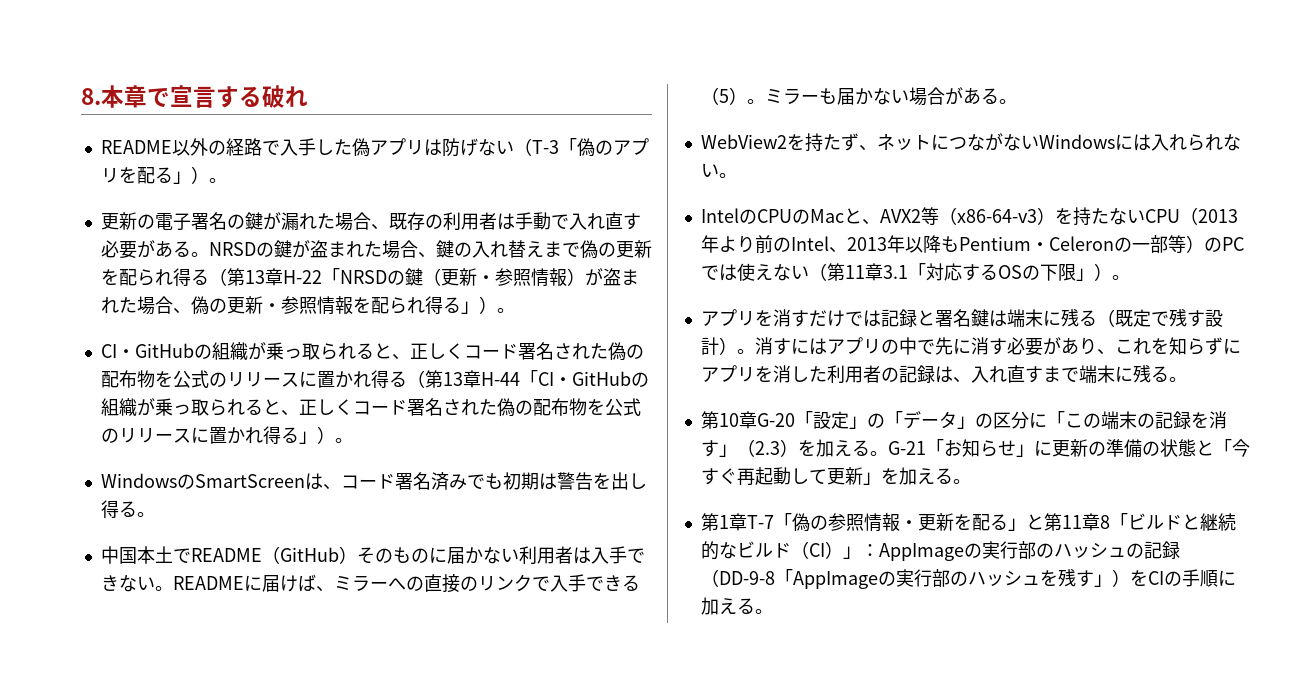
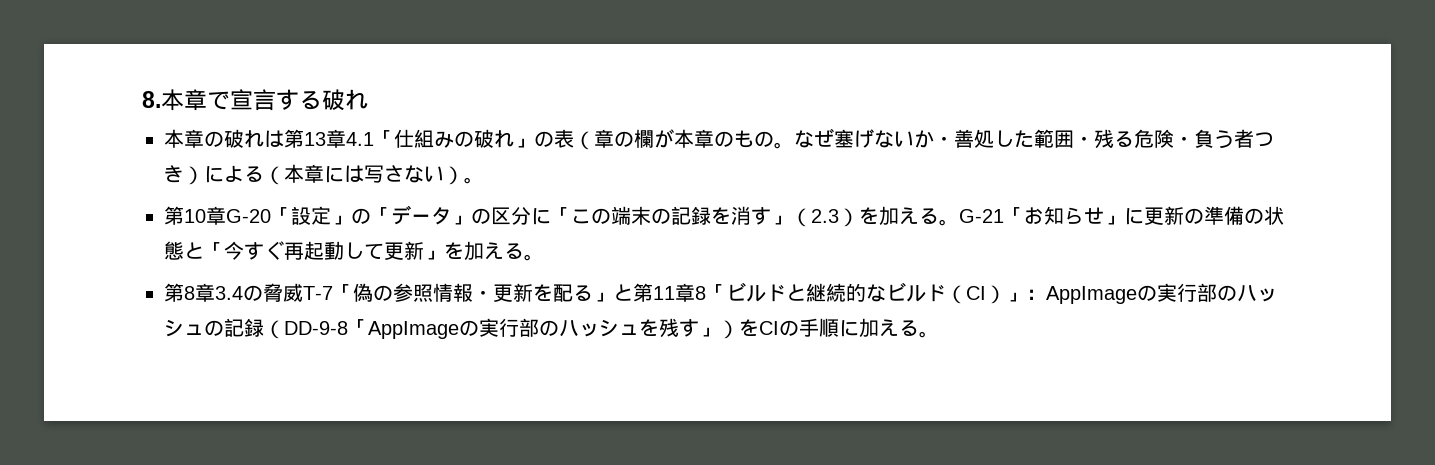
[100,138,649,157] [100,166,227,184] [100,212,641,231] [100,240,652,259] [100,268,639,287] [100,296,515,315] [100,342,644,361] [100,370,649,388] [100,398,641,417] [100,426,353,444] [100,472,647,490] [100,500,155,518] [100,546,645,564] [100,574,640,593] [700,87,1017,106] [700,133,1241,152] [700,163,737,178] [700,207,1238,226] [700,235,1244,253] [700,263,1130,281] [700,309,1223,327] [700,337,1241,356] [700,365,1169,383] README以外の経路で入手した偽アプリは防げない（T-3「偽のアプリを配る」）。 // 更新の電子署名の鍵が漏れた場合、既存の利用者は手動で入れ直す必要がある。NRSDの鍵が盗まれた場合、鍵の入れ替えまで偽の更新を配られ得る（第13章H-22「NRSDの鍵（更新・参照情報）が盗まれた場合、偽の更新・参照情報を配られ得る」）。 // CI・GitHubの組織が乗っ取られると、正しくコード署名された偽の配布物を公式のリリースに置かれ得る（第13章H-44「CI・GitHubの組織が乗っ取られると、正しくコード署名された偽の配布物を公式のリリースに置かれ得る」）。 // WindowsのSmartScreenは、コード署名済みでも初期は警告を出し得る。 // 中国本土でREADME（GitHub）そのものに届かない利用者は入手できない。READMEに届けば、ミラーへの直接のリンクで入手できる（5）。ミラーも届かない場合がある。 // WebView2を持たず、ネットにつながないWindowsには入れられない。 // IntelのCPUのMacと、AVX2等（x86-64-v3）を持たないCPU（2013年より前のIntel、2013年以降もPentium・Celeronの一部等）のPCでは使えない（第11章3.1「対応するOSの下限」）。 // アプリを消すだけでは記録と署名鍵は端末に残る（既定で残す設計）。消すにはアプリの中で先に消す必要があり、これを知らずにアプリを消した利用者の記録は、入れ直すまで端末に残る -> [164,128,1274,150] [164,164,464,185] 本章の破れは第13章4.1「仕組みの破れ」の表（章の欄が本章のもの。なぜ塞げないか・善処した範囲・残る危険・負う者つき）による（本章には写さない）
[718,513,747,531] 1章 -> [184,283,303,302] 8章3.4の脅威

